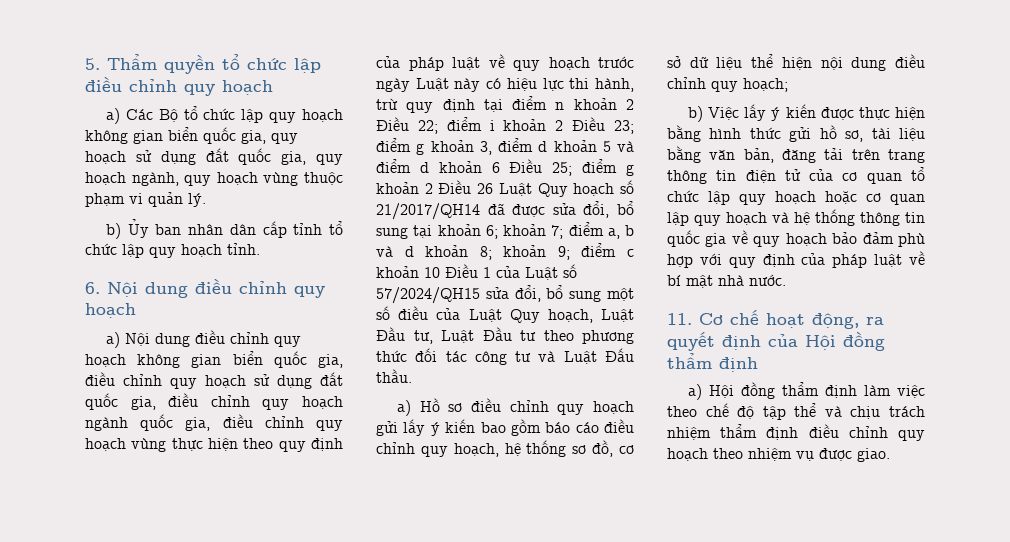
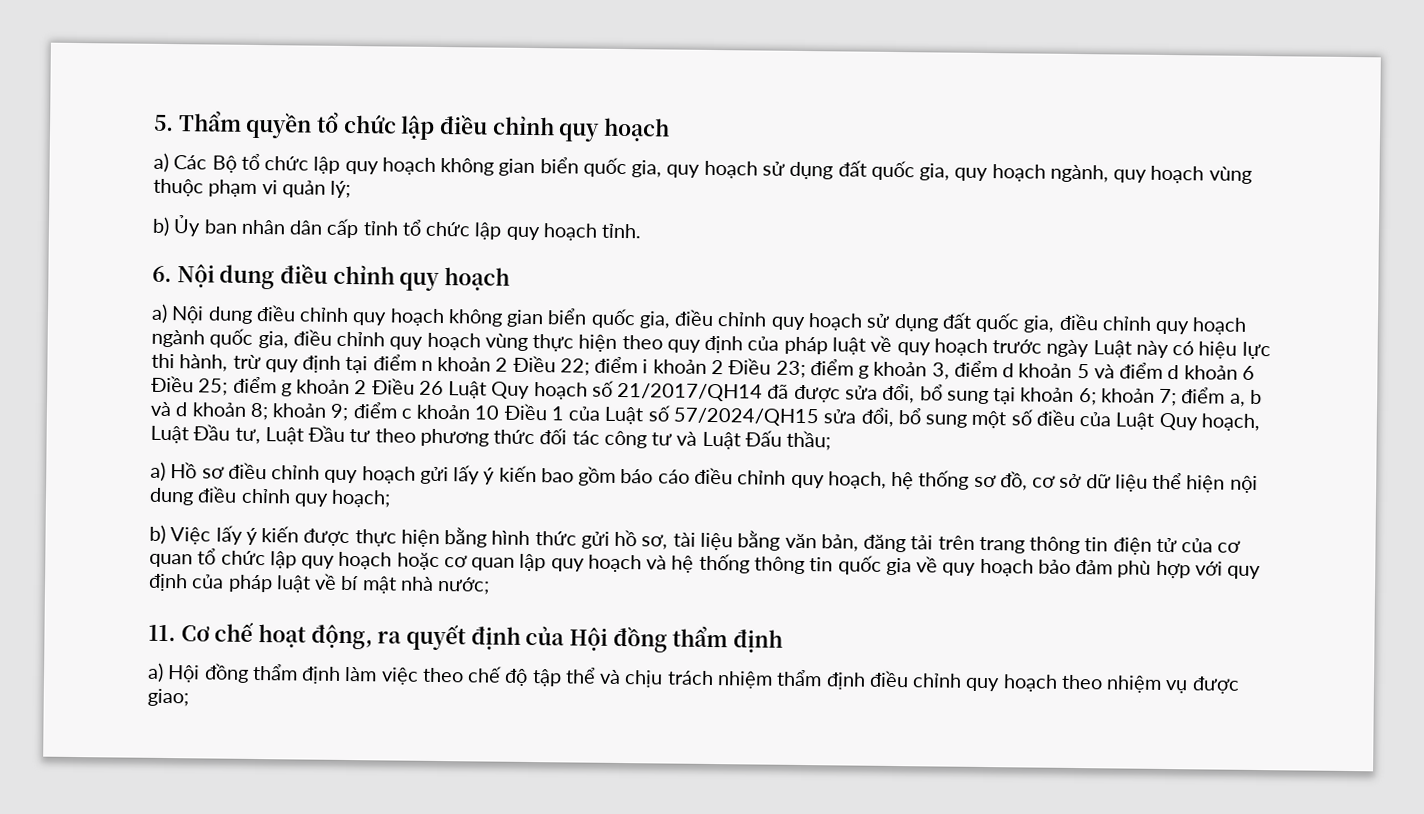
[188,193,206,207] lý. -> [330,180,352,199] lý;
[376,369,412,383] thầu. -> [786,430,832,451] thầu;
[749,274,786,286] nước. -> [437,576,491,595] nước;
[857,448,890,462] giao. -> [147,688,189,707] giao;

